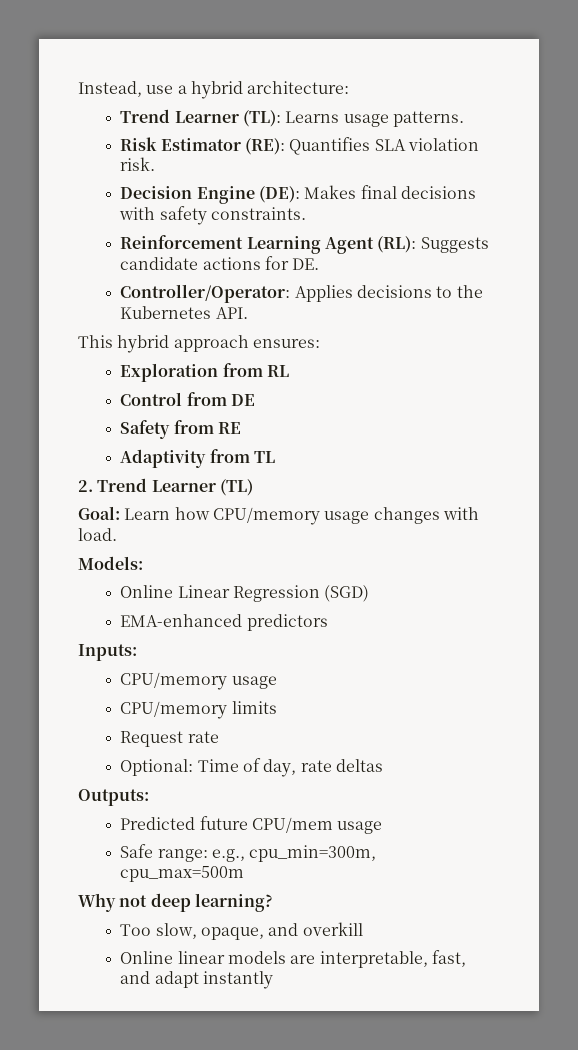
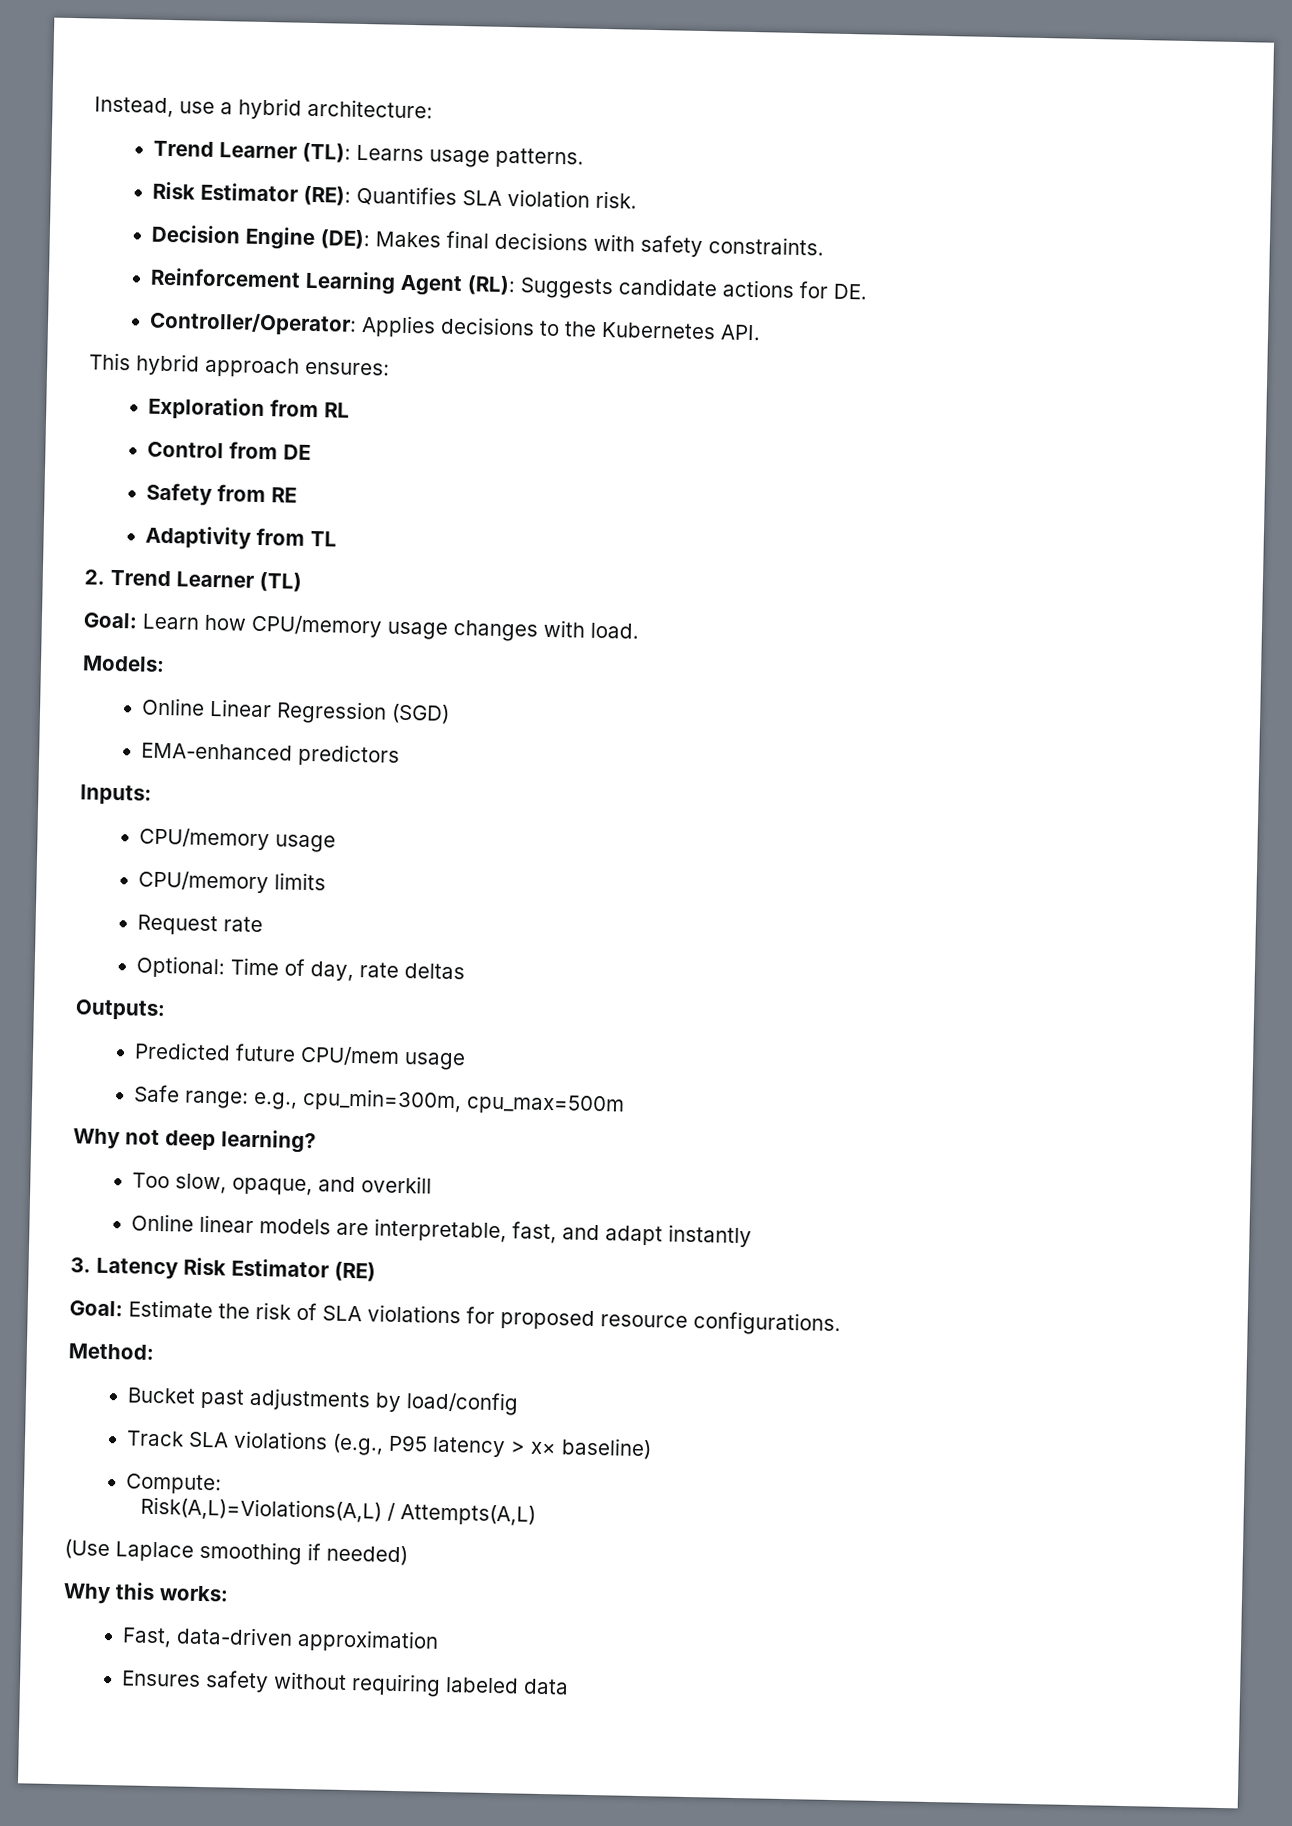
(274, 980) none -> [70,1257,376,1282] [69,1299,841,1337] [68,1343,155,1360] [127,1387,520,1416] [126,1430,653,1460] [125,1473,223,1495] [140,1496,537,1526] [64,1539,408,1566] [63,1582,229,1605] [122,1626,440,1653] [121,1670,570,1697] // 3. Latency Risk Estimator (RE) // Goal: Estimate the risk of SLA violations for proposed resource configurations. // Method: // Bucket past adjustments by load/config // Track SLA violations (e.g., P95 latency > x× baseline) // Compute: // Risk(A,L)=Violations(A,L) / Attempts(A,L) // (Use Laplace smoothing if needed) // Why this works: // Fast, data-driven approximation // Ensures safety without requiring labeled data

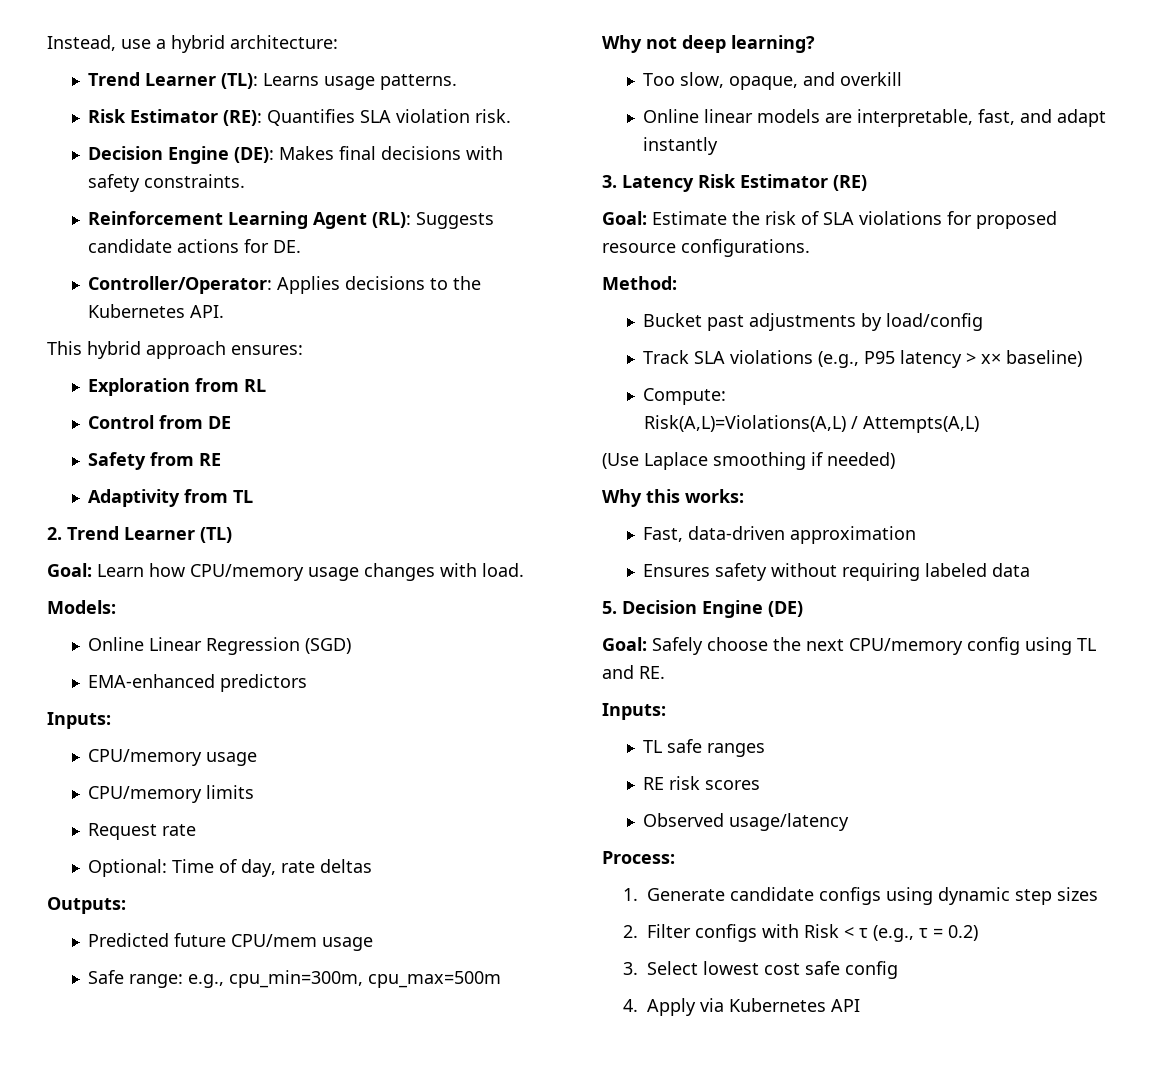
(570, 1686) none -> [602,600,803,618] [602,637,1096,655] [602,665,665,679] [602,703,666,720] [642,739,765,757] [642,776,760,790] [642,813,849,831] [602,851,675,864] [622,887,1098,905] [622,924,978,942] [622,961,898,979] [622,998,860,1016] // 5. Decision Engine (DE) // Goal: Safely choose the next CPU/memory config using TL and RE. // Inputs: // TL safe ranges // RE risk scores // Observed usage/latency // Process: // 1. Generate candidate configs using dynamic step sizes // 2. Filter configs with Risk < τ (e.g., τ = 0.2) // 3. Select lowest cost safe config // 4. Apply via Kubernetes API

